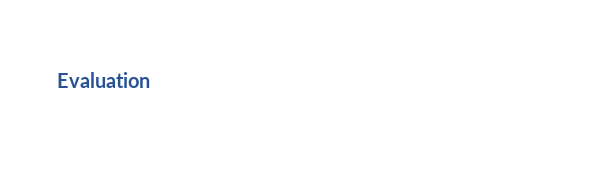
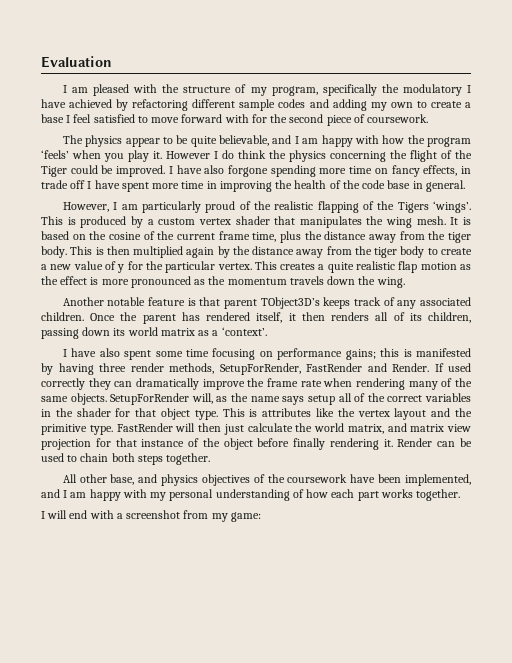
(150, 80) none -> [62,84,471,96] [41,99,472,111] [41,114,429,126] [62,135,471,147] [41,150,472,162] [41,165,472,177] [41,180,465,192] [62,201,471,213] [41,216,472,228] [41,231,472,243] [41,246,472,258] [41,261,471,273] [41,276,405,288] [62,297,471,309] [41,312,471,324] [41,327,267,339] [62,348,471,360] [41,363,471,375] [41,378,473,390] [41,393,472,405] [41,408,473,420] [41,423,471,435] [41,438,473,450] [41,453,211,465] [62,474,471,486] [41,489,461,501] [41,510,261,522] // I am pleased with the structure of my program, specifically the modulatory I have achieved by refactoring different sample codes and adding my own to create a base I feel satisfied to move forward with for the second piece of coursework. // The physics appear to be quite believable, and I am happy with how the program ‘feels’ when you play it. However I do think the physics concerning the flight of the Tiger could be improved. I have also forgone spending more time on fancy effects, in trade off I have spent more time in improving the health of the code base in general. // However, I am particularly proud of the realistic flapping of the Tigers ‘wings’. This is produced by a custom vertex shader that manipulates the wing mesh. It is based on the cosine of the current frame time, plus the distance away from the tiger body. This is then multiplied again by the distance away from the tiger body to create a new value of y for the particular vertex. This creates a quite realistic flap motion as the effect is more pronounced as the momentum travels down the wing. // Another notable feature is that parent TObject3D’s keeps track of any associated children. Once the parent has rendered itself, it then renders all of its children, passing down its world matrix as a ‘context’. // I have also spent some time focusing on performance gains; this is manifested by having three render methods, SetupForRender, FastRender and Render. If used correctly they can dramatically improve the frame rate when rendering many of the same objects. SetupForRender will, as the name says setup all of the correct variables in the shader for that object type. This is attributes like the vertex layout and the primitive type. FastRender will then just calculate the world matrix, and matrix view projection for that instance of the object before finally rendering it. Render can be used to chain both steps together. // All other base, and physics objectives of the coursework have been implemented, and I am happy with my personal understanding of how each part works together. // I will end with a screenshot from my game:

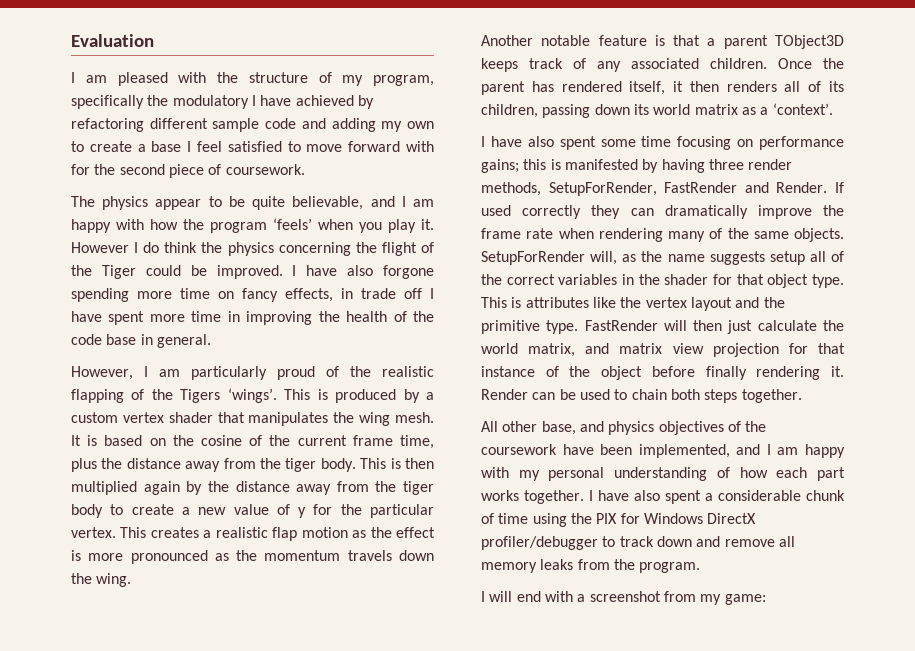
[278,99,306,108] codes -> [265,118,297,129] code
[327,262,354,273] quite -> (212, 534) none
[224,297,320,309] parent TObject3D’s -> [707,35,844,49] a parent TObject3D
[282,396,305,405] says -> [709,251,765,265] suggests
(461, 495) none -> [589,490,845,504] [481,513,757,527] [481,536,795,550] [481,559,701,573] I have also spent a considerable chunk of time using the PIX for Windows DirectX profiler/debugger to track down and remove all memory leaks from the program.

